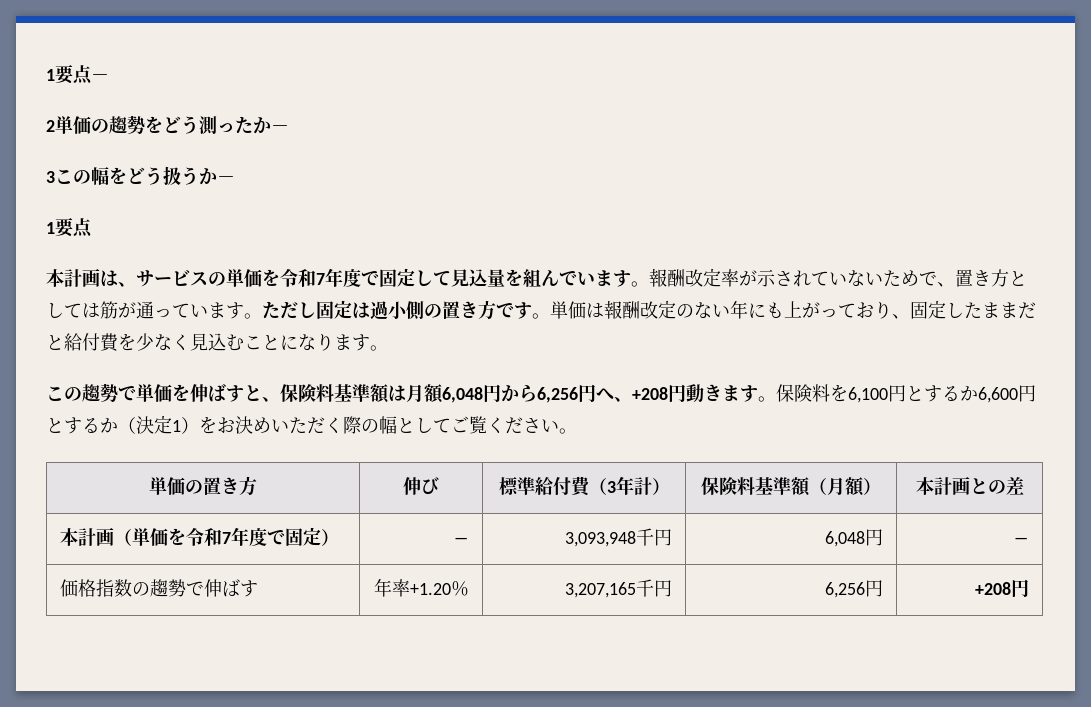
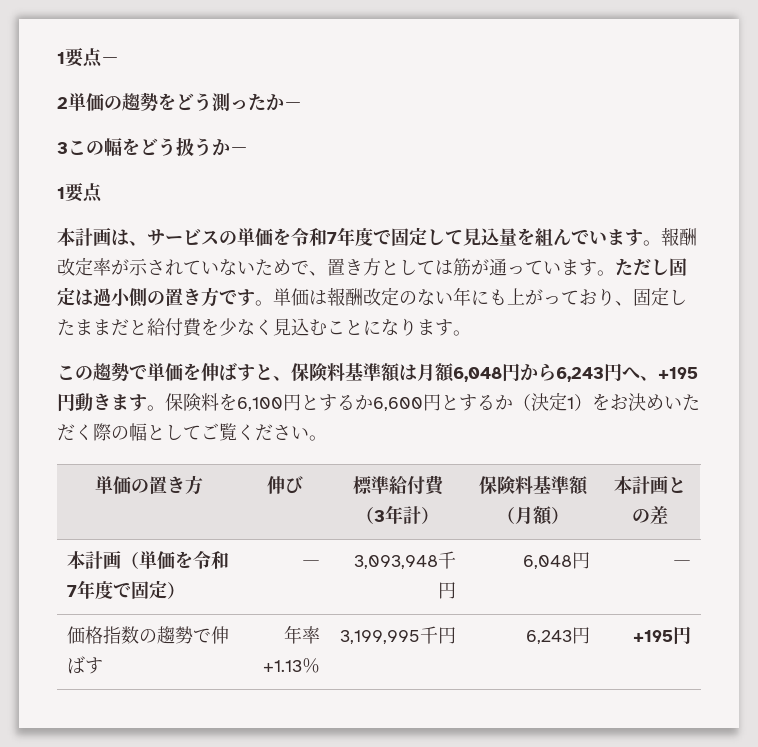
[537,384,668,403] 6,256円へ、+208 -> [556,363,698,382] 6,243円へ、+195
[409,583,451,595] +1.20 -> [263,660,303,672] +1.13
[564,579,672,598] [824,580,883,598] [974,582,1011,595] 3,207,165千円 | 6,256円 | +208 -> [340,626,457,644] [526,627,591,644] [633,630,674,642] 3,199,995千円 | 6,243円 | +195

